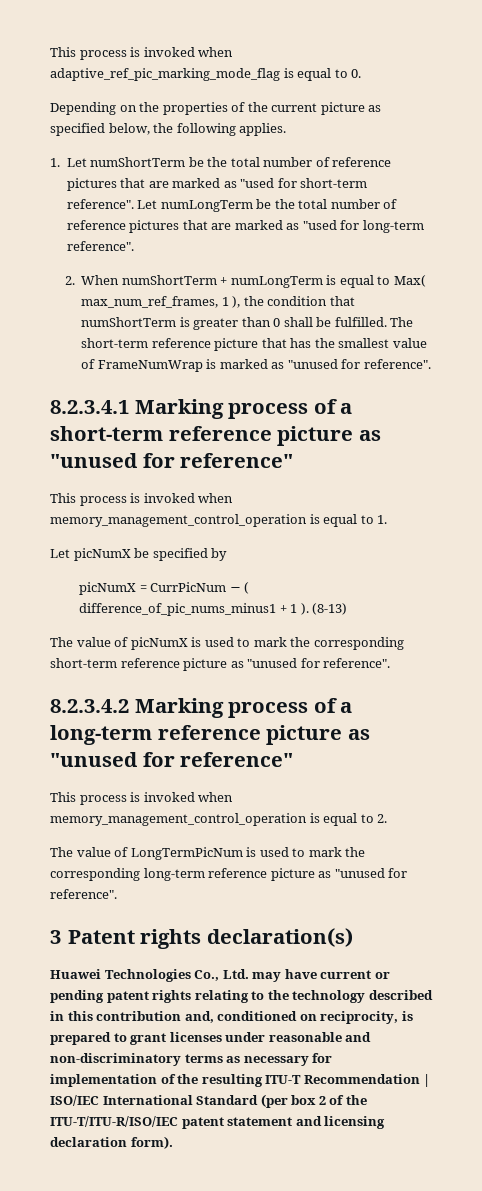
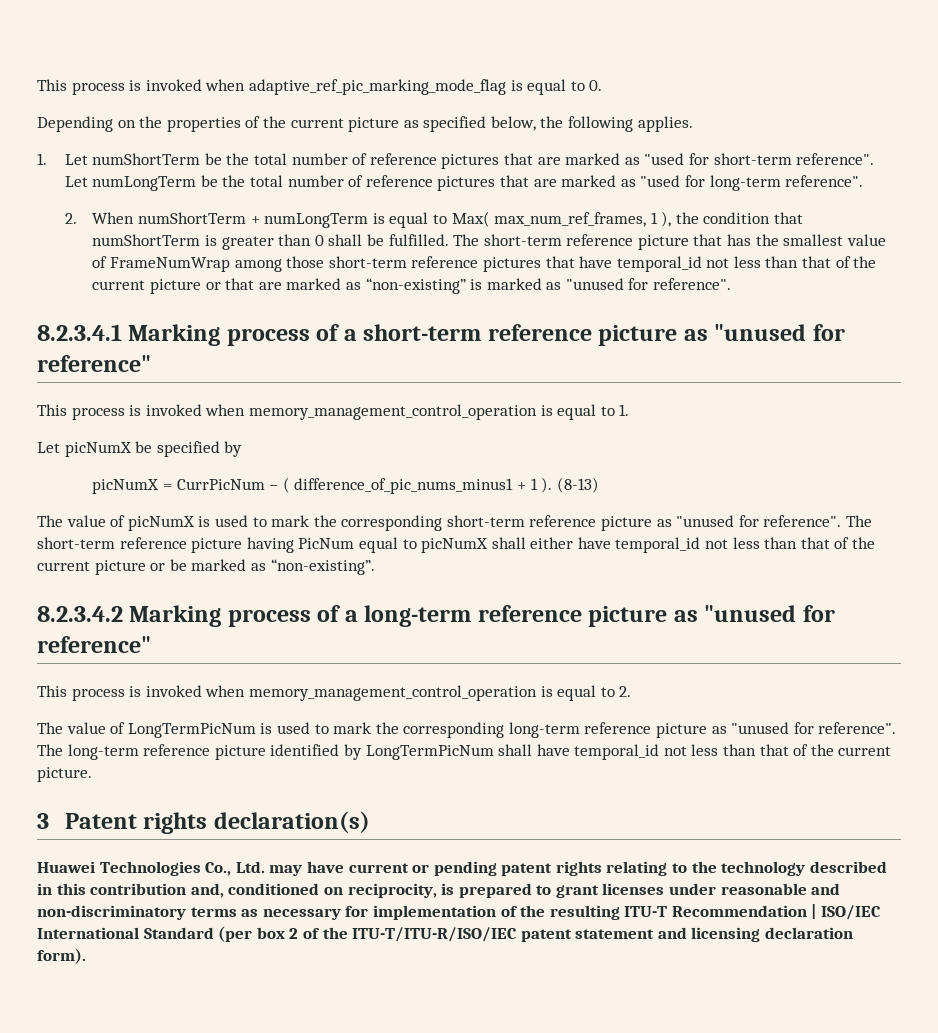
(203, 366) none -> [234,256,877,272] [92,278,466,294] among those short-term reference pictures that have temporal_id not less than that of the current picture or that are marked as “non-existing”
(391, 663) none -> [846,515,873,527] [37,537,876,553] [37,559,375,575] The short-term reference picture having PicNum equal to picNumX shall either have temporal_id not less than that of the current picture or be marked as “non-existing”.
(117, 894) none -> [37,744,892,760] [37,767,92,782] The long-term reference picture identified by LongTermPicNum shall have temporal_id not less than that of the current picture.

